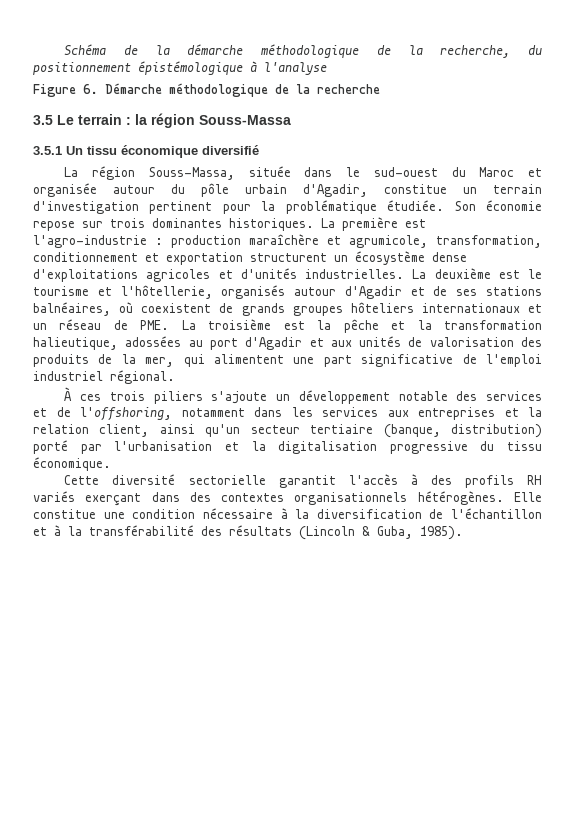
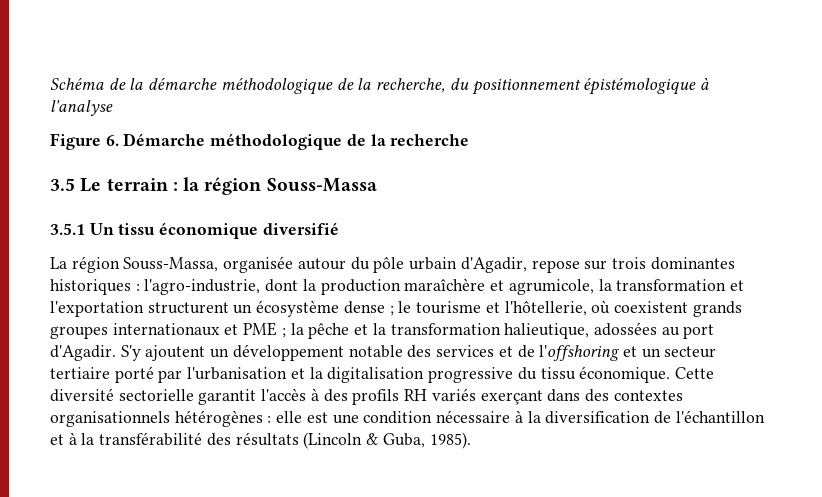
[248,166,543,177] située dans le sud-ouest du Maroc et -> (219, 264) none
[384,184,542,194] [33,200,542,214] [33,217,426,231] [33,234,542,248] [33,251,467,265] [33,268,542,282] [33,285,542,299] [33,302,111,316] constitue un terrain d'investigation pertinent pour la problématique étudiée. Son économie repose sur trois dominantes historiques. La première est l'agro-industrie : production maraîchère et agrumicole, transformation, conditionnement et exportation structurent un écosystème dense d'exploitations agricoles et d'unités industrielles. La deuxième est le tourisme et l'hôtellerie, organisés autour d'Agadir et de ses stations balnéaires, -> [531,257,735,273] [50,278,744,295] [50,300,587,317] repose sur trois dominantes historiques : l'agro-industrie, dont la production maraîchère et agrumicole, la transformation et l'exportation structurent un écosystème dense ; le tourisme et l'hôtellerie,
[219,303,234,313] de -> (688, 307) none
[350,302,414,313] hôteliers -> (108, 332) none
[33,319,305,330] un réseau de PME. La troisième est -> [243,322,286,338] PME ;
[245,336,543,350] [33,354,542,367] [33,370,175,384] [64,387,268,404] d'Agadir et aux unités de valorisation des produits de la mer, qui alimentent une part significative de l'emploi industriel régional. // À ces trois piliers s'ajoute -> [50,345,206,361] d'Agadir. S'y ajoutent
[80,407,542,421] [33,424,542,438] l'offshoring, notamment dans les services aux entreprises et la relation client, ainsi qu'un secteur tertiaire (banque, distribution) -> [539,345,717,361] [50,367,110,379] l'offshoring et un secteur tertiaire
(111, 464) // -> (671, 374) none
[417,491,542,505] [33,509,96,519] hétérogènes. Elle constitue -> [174,410,328,427] hétérogènes : elle est

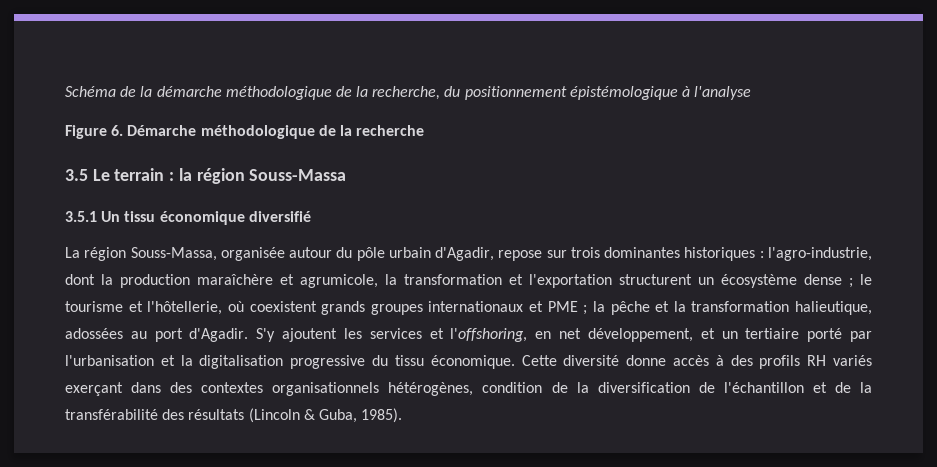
[210,344,621,361] un développement notable des services et de l'offshoring -> [343,328,693,342] les services et l'offshoring, en net développement,
[664,346,717,358] secteur -> (738, 335) none
[118,388,307,405] sectorielle garantit l'accès -> [626,355,709,366] donne accès
[174,410,523,427] hétérogènes : elle est une condition nécessaire à -> [388,382,568,396] hétérogènes, condition de
[68,432,77,445] à -> [834,382,851,393] de

